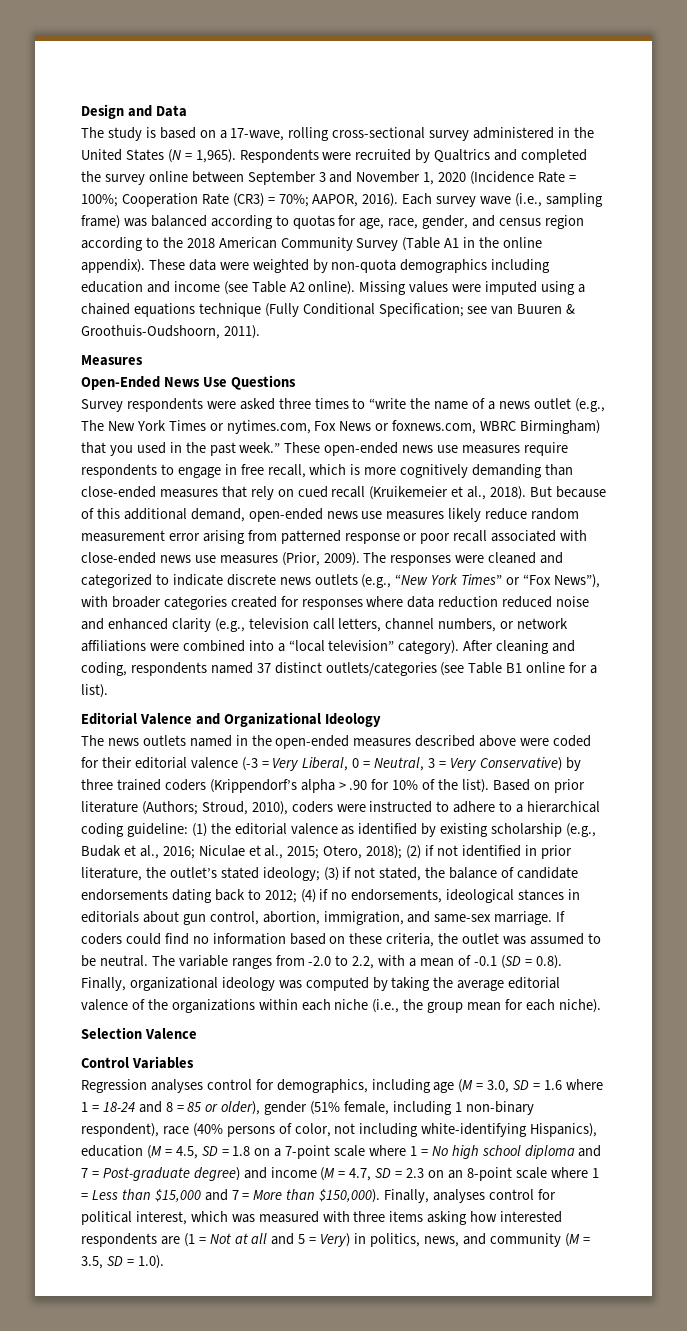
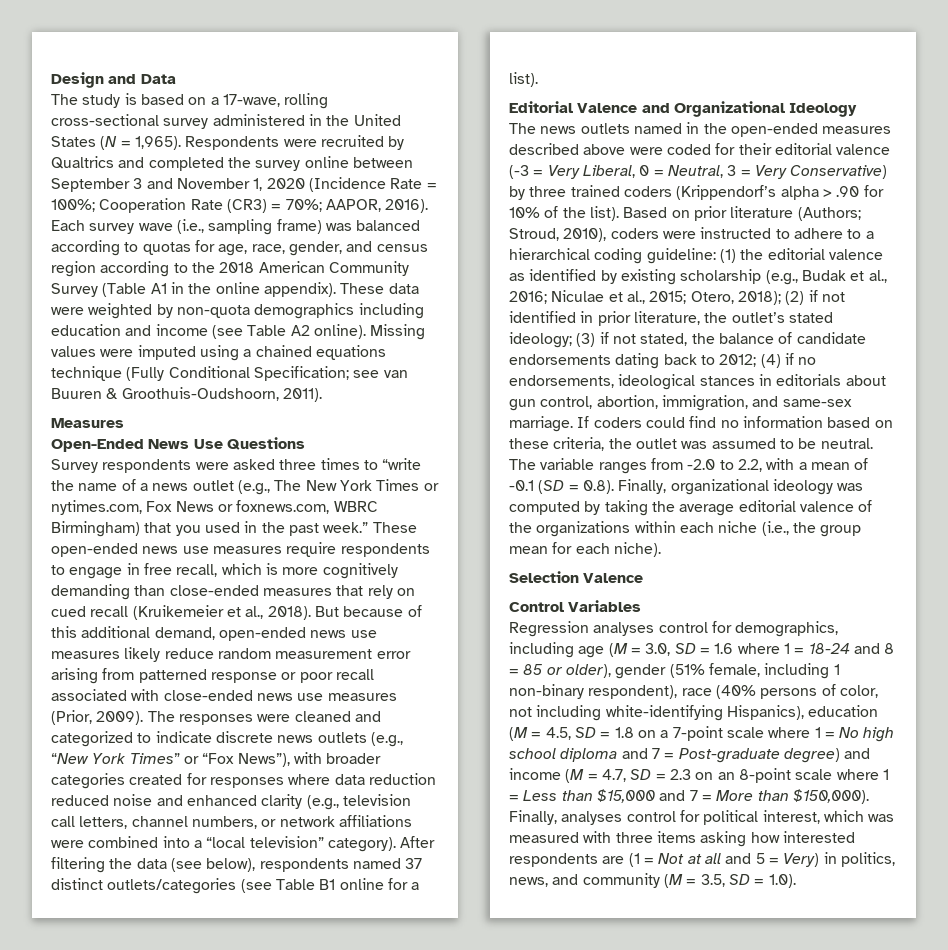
[496,640,576,654] [81,662,127,676] cleaning and coding, -> [51,857,256,873] filtering the data (see below),

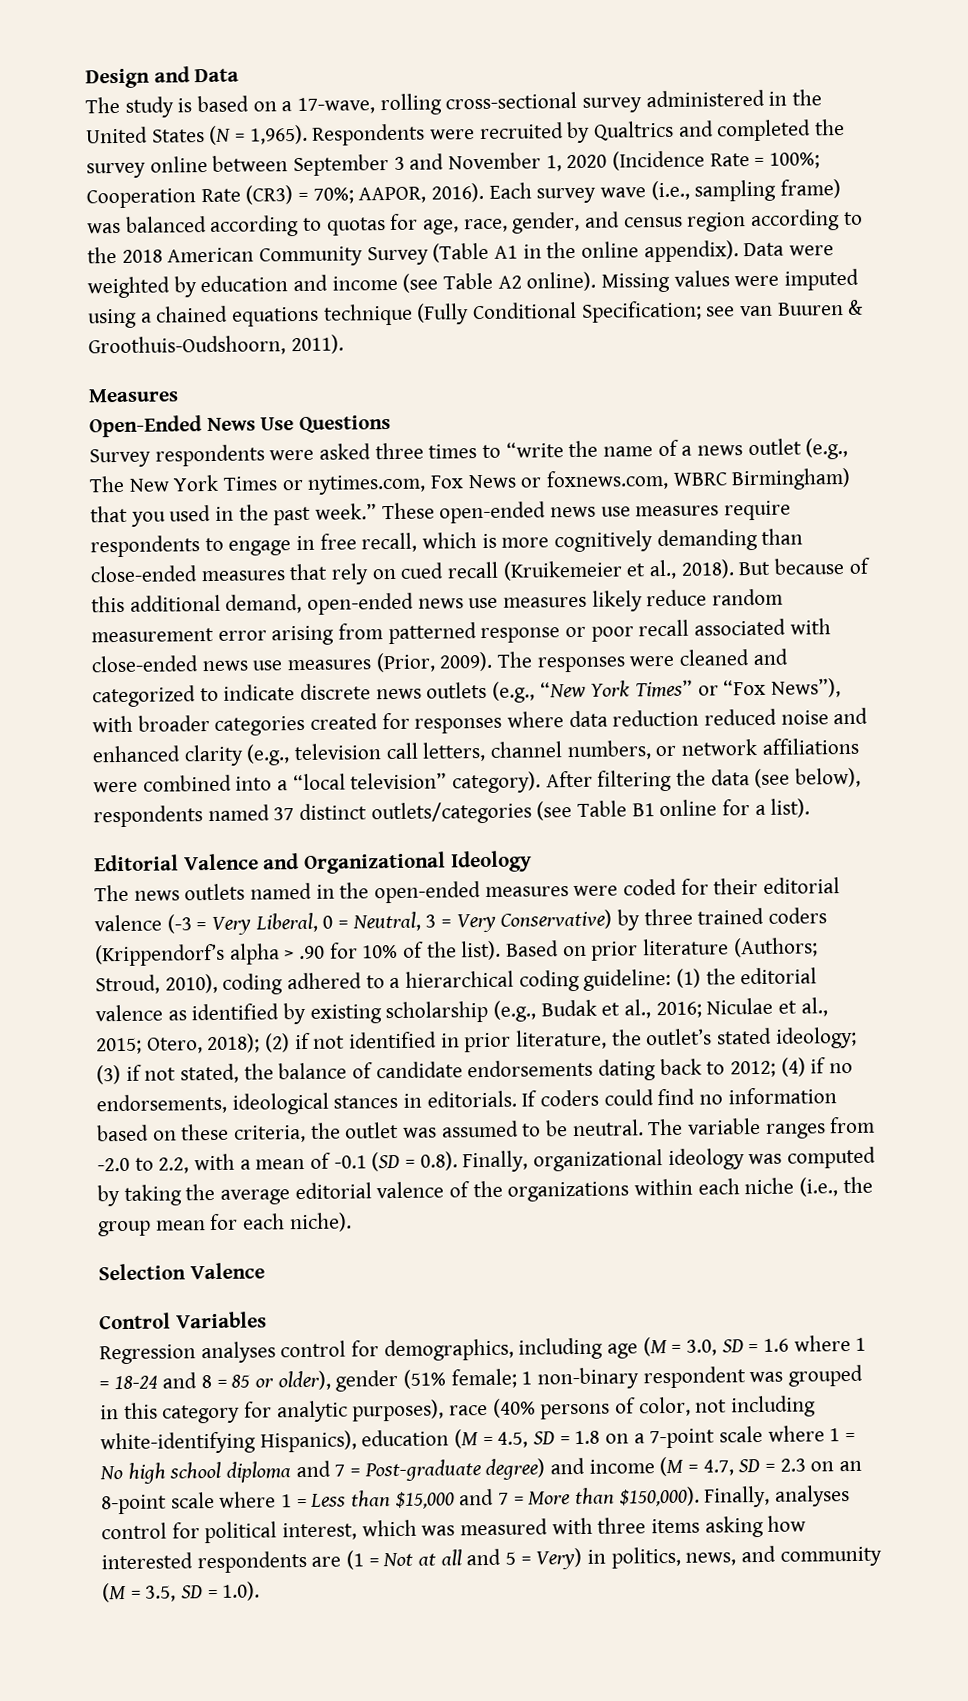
[340,283,419,294] These data -> [743,242,785,257] Data
[176,303,424,319] non-quota demographics including -> (197, 287) none
[509,143,626,155] described above -> (569, 891) none
[610,227,843,239] coders were instructed to adhere -> [222,972,363,995] coding adhered
[776,374,886,386] [509,395,852,411] [509,416,573,432] editorials about gun control, abortion, immigration, and same-sex marriage. -> [426,1090,517,1108] editorials.
[708,663,840,679] [509,684,678,699] female, including 1 non-binary respondent), -> [450,1364,864,1390] [100,1399,445,1424] female; 1 non-binary respondent was grouped in this category for analytic purposes),

